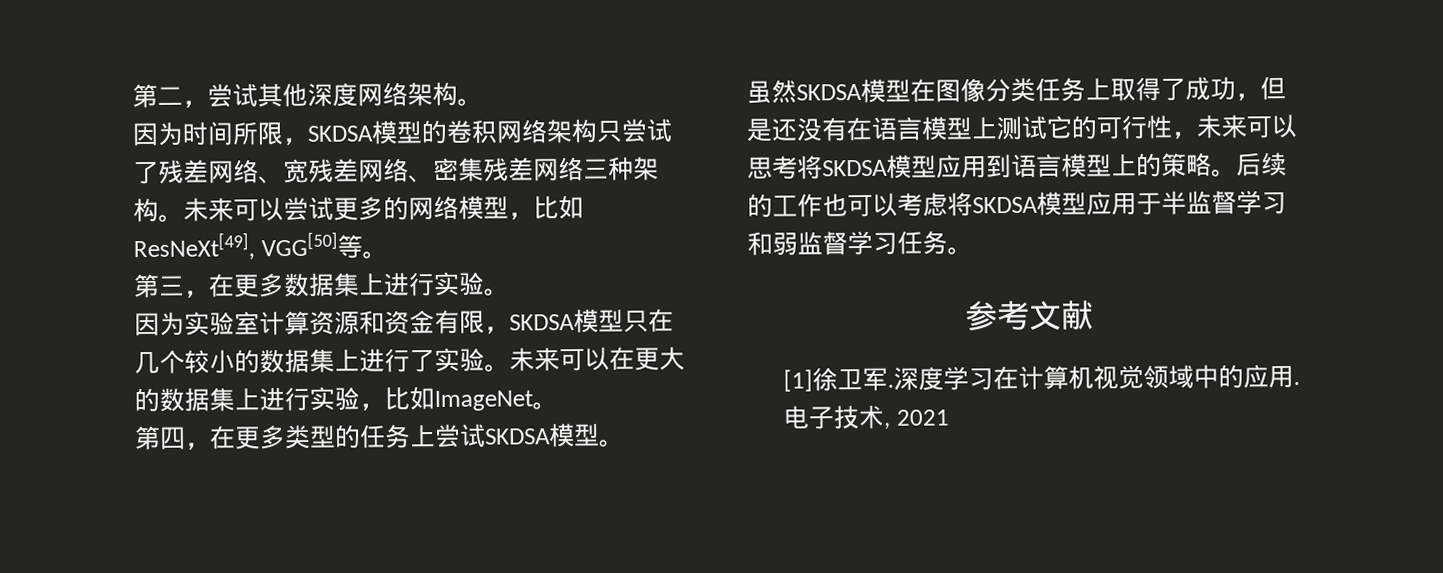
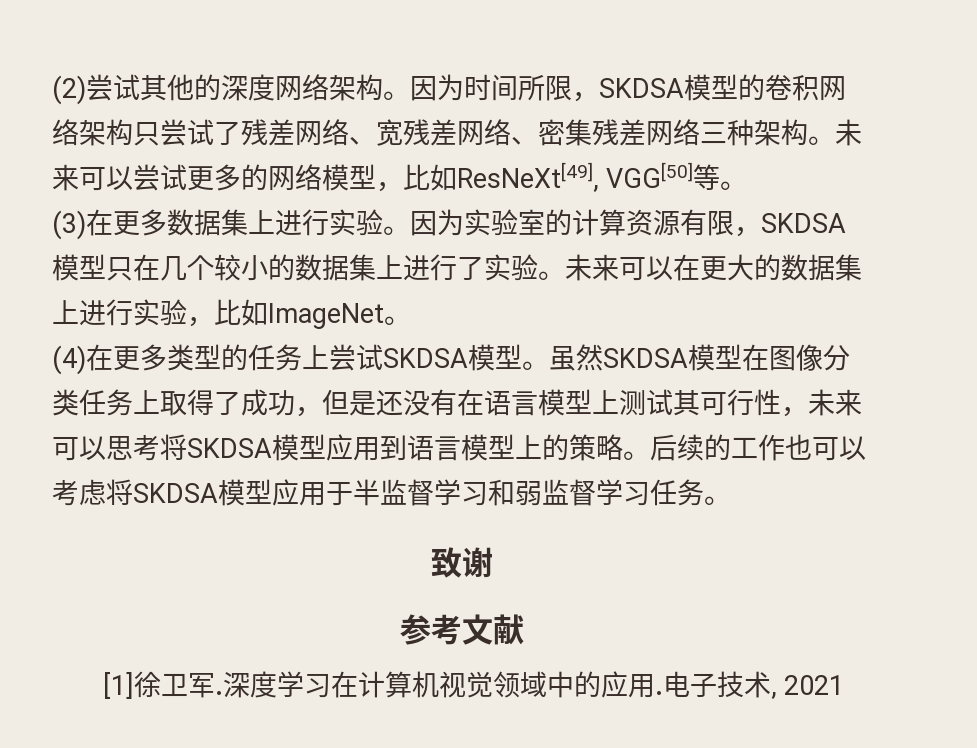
[132,83,208,109] 第二， -> [52,75,86,105] (2)
(308, 95) none -> [194,74,221,100] 的
(483, 102) // -> (410, 95) none
[133,273,210,299] 第三， -> [52,210,86,240] (3)
(510, 292) // -> (410, 230) none
(260, 323) none -> [545,209,572,235] 的
[359,310,435,335] 和资金 -> (680, 222) none
[134,425,211,451] 第四， -> [52,345,86,375] (4)
(625, 443) // -> (549, 365) none
[1046,115,1097,140] 它的 -> [673,389,700,416] 其
(973, 251) none -> [431,547,493,578] // 致谢

